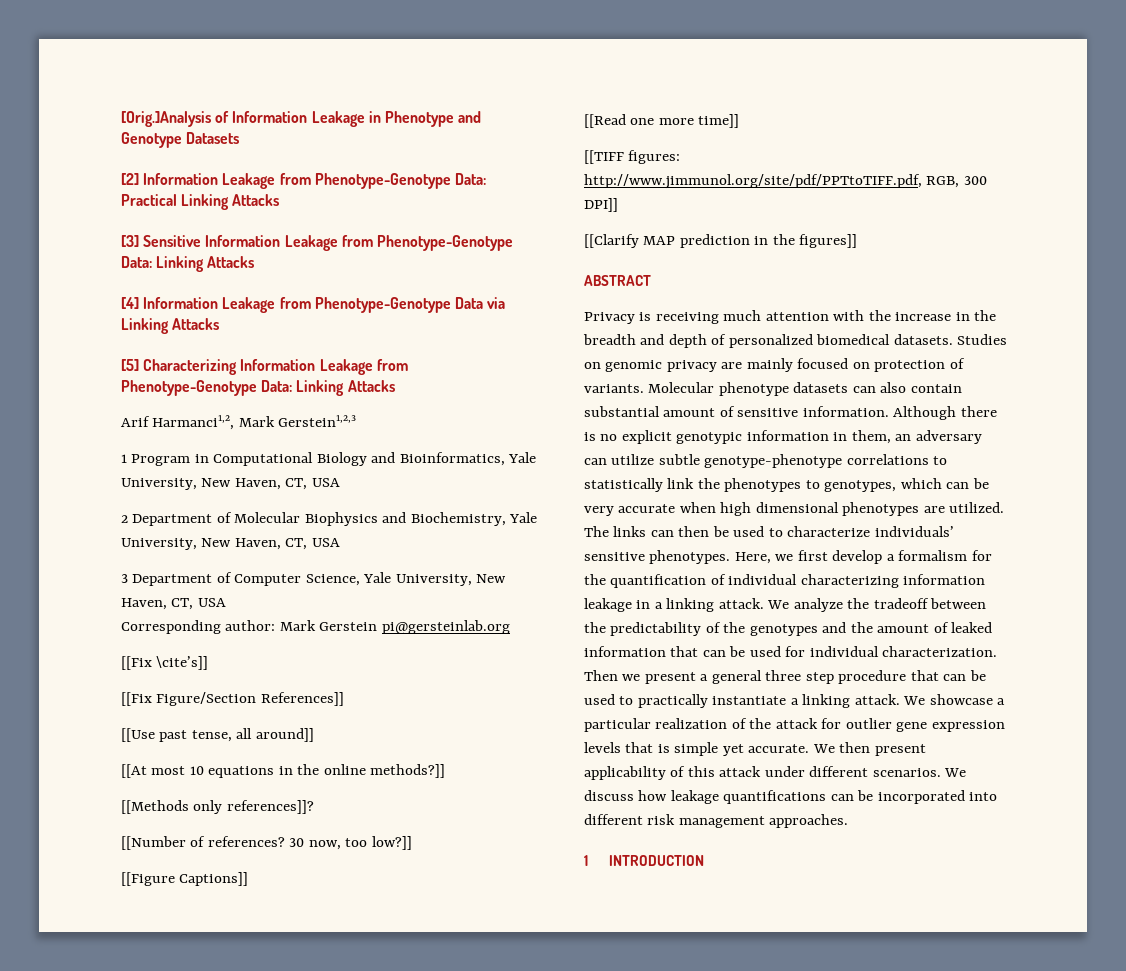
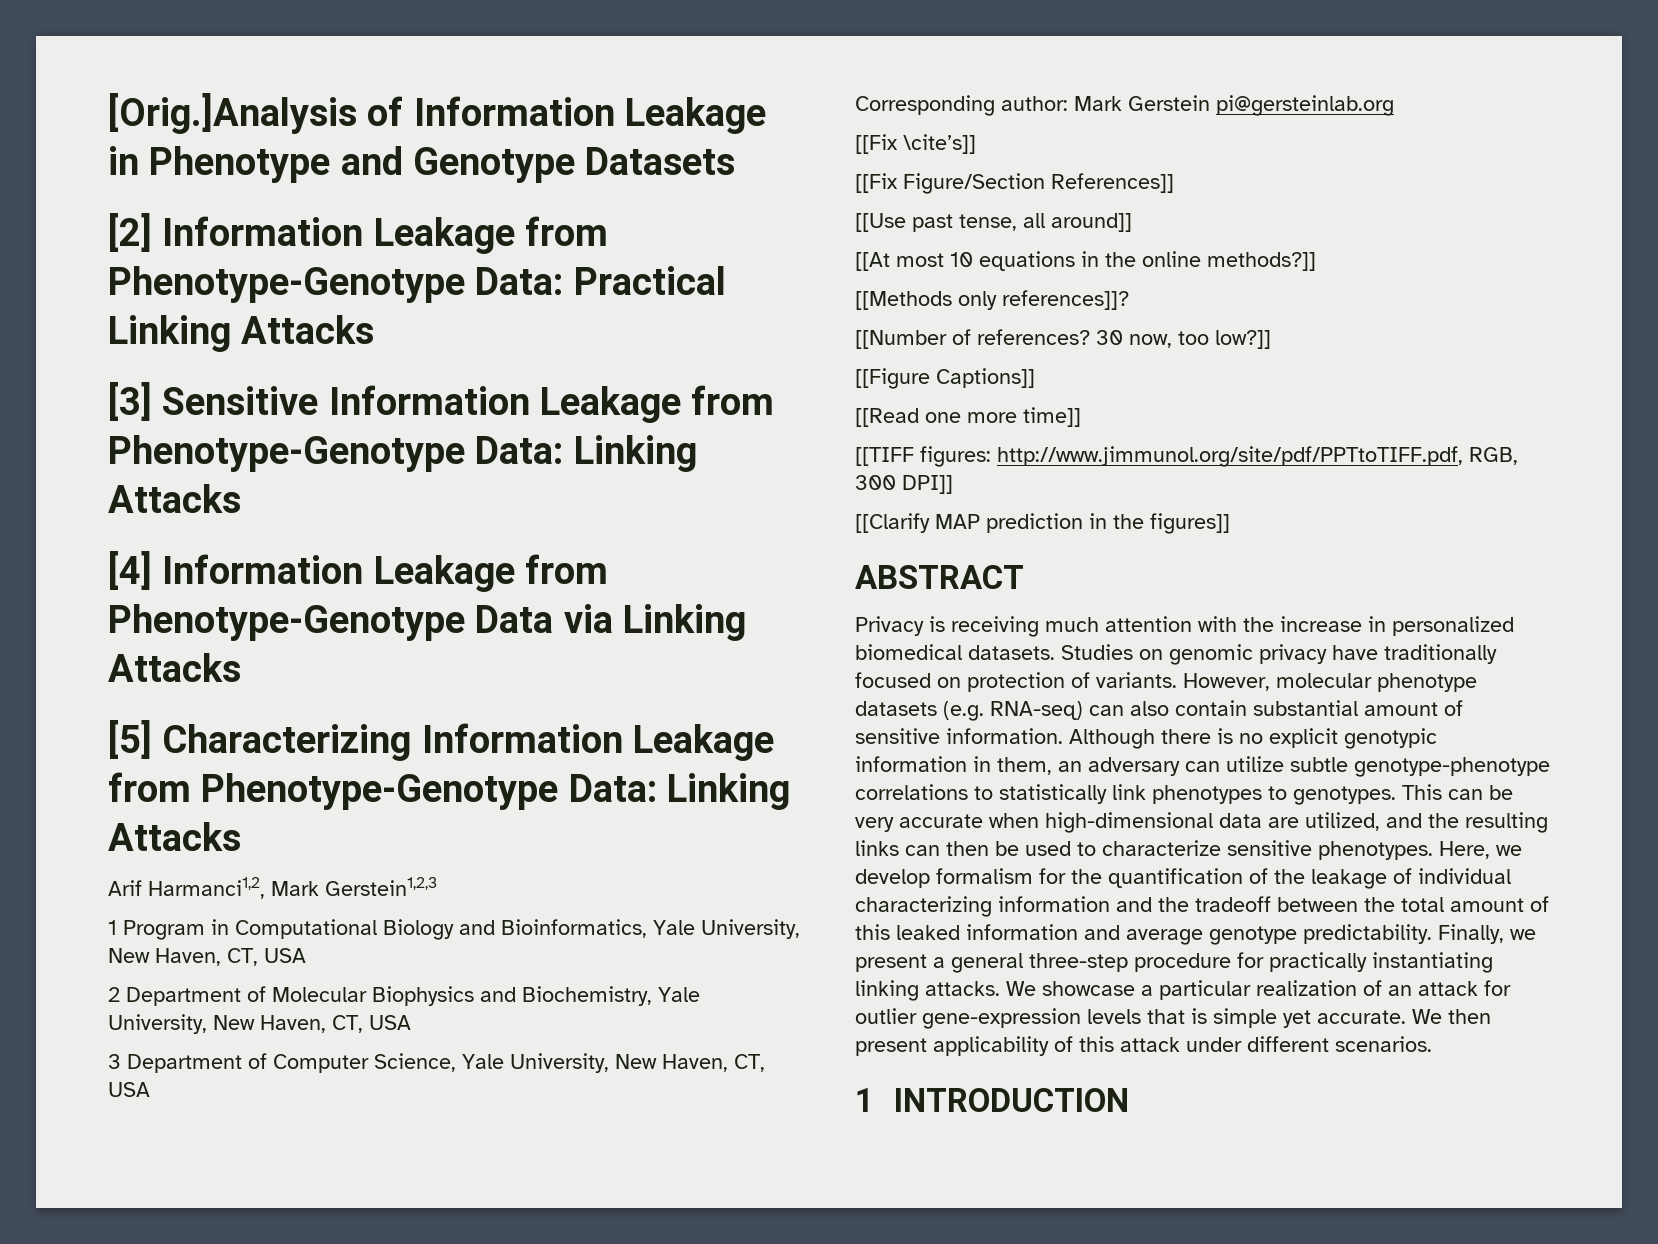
[974,310,997,321] [583,334,727,348] the breadth and depth of -> (1386, 624) none
[721,358,793,372] are mainly -> [1332,644,1497,664] have traditionally
[648,382,849,396] Molecular phenotype datasets -> [1183,673,1477,692] [855,701,1083,721] However, molecular phenotype datasets (e.g. RNA-seq)
[697,478,720,489] the -> (1146, 792) none
[824,478,942,492] genotypes, which -> [1293,784,1442,805] genotypes. This
[720,502,1005,516] [584,526,609,537] high dimensional phenotypes are utilized. The -> [1045,812,1548,833] high-dimensional data are utilized, and the resulting
[874,526,954,537] individuals’ -> (1221, 848) none
[797,550,895,564] first develop a -> [855,869,930,888] develop
[728,574,986,588] [584,598,987,612] [584,622,949,636] individual characterizing information leakage in a linking attack. We analyze the tradeoff between the predictability of the genotypes and the amount of -> [1274,868,1511,889] [855,896,1549,917] [855,924,890,940] the leakage of individual characterizing information and the tradeoff between the total amount of this
[670,646,998,657] [584,670,986,684] [584,694,900,708] that can be used for individual characterization. Then we present a general three step procedure that can be used to practically instantiate a linking attack. -> [1084,924,1536,945] [855,952,1493,973] [855,980,1000,1001] and average genotype predictability. Finally, we present a general three-step procedure for practically instantiating linking attacks.
[749,718,772,729] the -> [1388,985,1412,996] an
[896,720,1005,732] gene expression -> [922,1008,1081,1029] gene-expression
[944,768,967,777] [584,790,998,804] [584,814,849,828] We discuss how leakage quantifications can be incorporated into different risk management approaches. -> (1432, 1044) none

